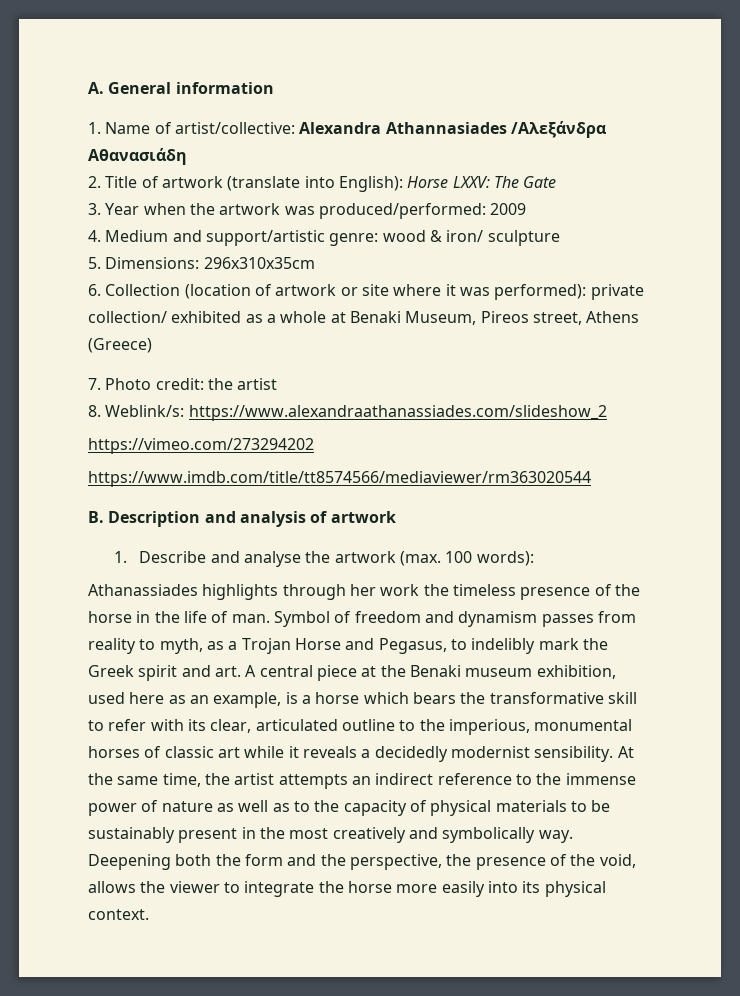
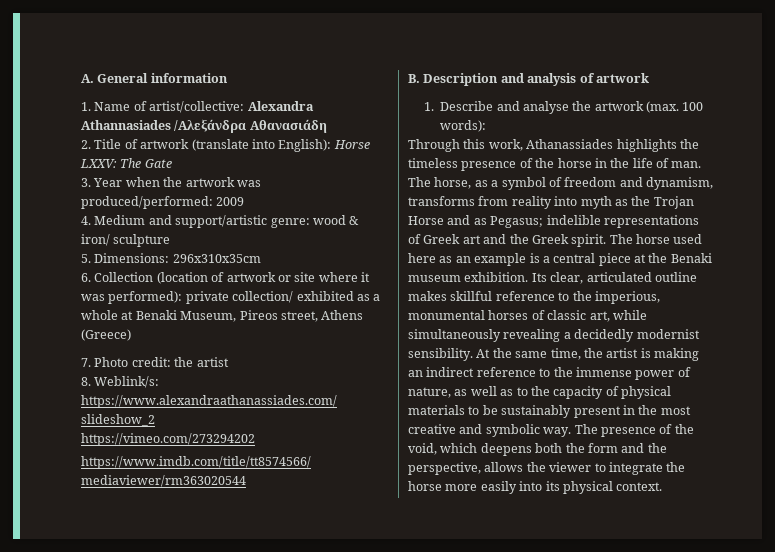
[88,584,420,600] Athanassiades highlights through her work -> [408,139,677,152] Τhrough this work, Athanassiades highlights
[273,611,636,627] [88,638,608,654] [88,665,257,681] Symbol of freedom and dynamism passes from reality to myth, as a Trojan Horse and Pegasus, to indelibly mark the Greek spirit and art. A -> [408,177,713,190] [408,196,694,209] [408,215,699,228] [408,234,703,247] [408,253,550,266] The horse, as a symbol of freedom and dynamism, transforms from reality into myth as the Trojan Horse and as Pegasus; indelible representations of Greek art and the Greek spirit. The horse used here as an example is a
[536,665,616,679] [88,692,637,708] [88,719,395,733] exhibition, used here as an example, is a horse which bears the transformative skill to refer with its clear, articulated outline -> [464,272,697,284] [408,291,555,301] exhibition. Its clear, articulated outline makes skillful reference
[217,746,357,758] art while it reveals -> [589,310,647,322] [408,329,561,342] art, while simultaneously revealing
[278,774,348,789] attempts -> [640,348,699,361] is making
[161,801,213,812] nature -> [408,387,451,398] nature,
[332,827,573,843] [88,854,171,870] creatively and symbolically way. Deepening -> [408,424,694,437] [408,443,532,456] creative and symbolic way. The presence of the void, which deepens
[446,854,636,870] the presence of the void, -> (481, 468) none

